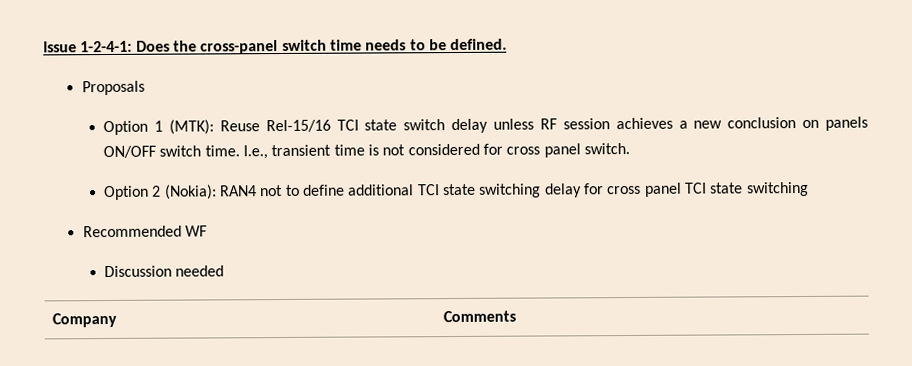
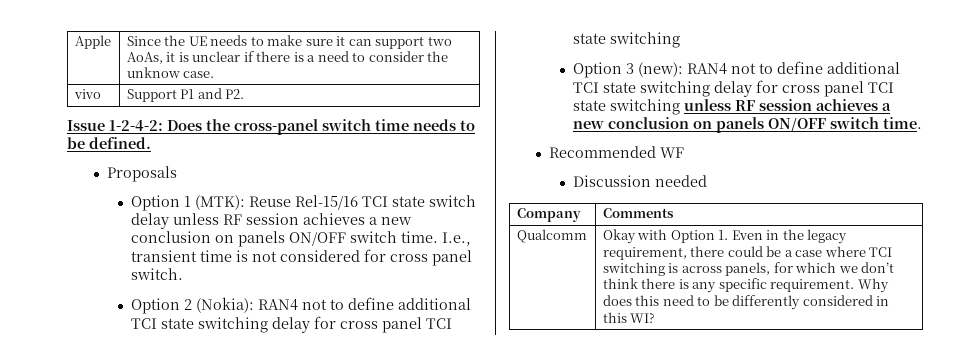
[43,40,133,53] Issue 1-2-4-1: -> [74,35,111,49] [126,35,452,49] [126,51,449,64] [126,67,215,78] [73,89,101,99] [126,88,245,102] [67,120,163,131] Apple | Since the UE needs to make sure it can support two AoAs, it is unclear if there is a need to consider the unknow case. // vivo | Support P1 and P2. // Issue 1-2-4-2:
(809, 189) none -> [572,61,900,78] [572,80,894,97] [572,99,891,115] [572,117,922,133] // Option 3 (new): RAN4 not to define additional TCI state switching delay for cross panel TCI state switching unless RF session achieves a new conclusion on panels ON/OFF switch time.
(516, 316) none -> [516,229,587,243] [602,229,848,244] [602,246,893,260] [602,262,895,276] [602,278,889,293] [602,295,890,310] [602,312,656,323] // Qualcomm | Okay with Option 1. Even in the legacy requirement, there could be a case where TCI switching is across panels, for which we don’t think there is any specific requirement. Why does this need to be differently considered in this WI?

